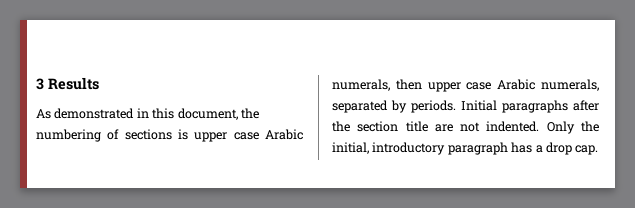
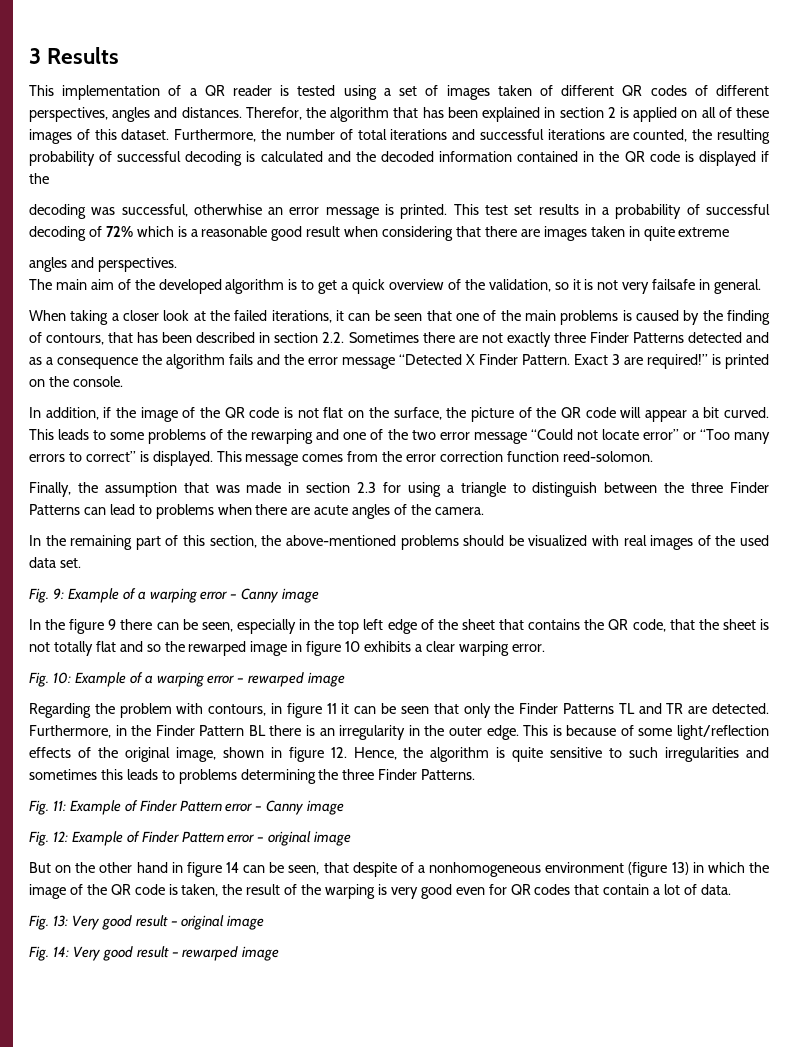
[36,108,259,120] [36,129,303,142] [332,79,599,92] [332,100,599,113] [332,121,599,134] [332,142,599,155] As demonstrated in this document, the numbering of sections is upper case Arabic numerals, then upper case Arabic numerals, separated by periods. Initial paragraphs after the section title are not indented. Only the initial, introductory paragraph has a drop cap. -> [29,85,770,100] [29,107,770,122] [29,129,770,144] [29,151,770,166] [29,173,49,184] [29,204,770,219] [29,226,730,241] [29,257,177,272] [29,279,762,294] [29,310,770,325] [29,332,769,347] [29,354,769,369] [29,376,123,387] [29,407,769,422] [29,429,770,444] [29,451,653,466] [29,482,770,497] [29,504,484,519] [29,535,769,550] [29,557,81,568] [29,588,320,603] [29,619,770,634] [29,641,545,656] [29,672,346,687] [29,703,770,718] [29,725,769,740] [29,747,770,762] [29,769,476,784] [29,800,345,815] [29,831,352,846] [29,862,769,877] [29,884,731,899] [29,915,265,930] [29,946,280,961] This implementation of a QR reader is tested using a set of images taken of different QR codes of different perspectives, angles and distances. Therefor, the algorithm that has been explained in section 2 is applied on all of these images of this dataset. Furthermore, the number of total iterations and successful iterations are counted, the resulting probability of successful decoding is calculated and the decoded information contained in the QR code is displayed if the // decoding was successful, otherwhise an error message is printed. This test set results in a probability of successful decoding of 72% which is a reasonable good result when considering that there are images taken in quite extreme // angles and perspectives. // The main aim of the developed algorithm is to get a quick overview of the validation, so it is not very failsafe in general. // When taking a closer look at the failed iterations, it can be seen that one of the main problems is caused by the finding of contours, that has been described in section 2.2. Sometimes there are not exactly three Finder Patterns detected and as a consequence the algorithm fails and the error message “Detected X Finder Pattern. Exact 3 are required!” is printed on the console. // In addition, if the image of the QR code is not flat on the surface, the picture of the QR code will appear a bit curved. This leads to some problems of the rewarping and one of the two error message “Could not locate error” or “Too many errors to correct” is displayed. This message comes from the error correction function reed-solomon. // Finally, the assumption that was made in section 2.3 for using a triangle to distinguish between the three Finder Patterns can lead to problems when there are acute angles of the camera. // In the remaining part of this section, the above-mentioned problems should be visualized with real images of the used data set. // Fig. 9: Example of a warping error – Canny image // In the figure 9 there can be seen, especially in the top left edge of the sheet that contains the QR code, that the sheet is not totally flat and so the rewarped image in figure 10 exhibits a clear warping error. // Fig. 10: Example of a warping error – rewarped image // Regarding the problem with contours, in figure 11 it can be seen that only the Finder Patterns TL and TR are detected. Furthermore, in the Finder Pattern BL there is an irregularity in the outer edge. This is because of some light/reflection effects of the original image, shown in figure 12. Hence, the algorithm is quite sensitive to such irregularities and sometimes this leads to problems determining the three Finder Patterns. // Fig. 11: Example of Finder Pattern error – Canny image // Fig. 12: Example of Finder Pattern error – original image // But on the other hand in figure 14 can be seen, that despite of a nonhomogeneous environment (figure 13) in which the image of the QR code is taken, the result of the warping is very good even for QR codes that contain a lot of data. // Fig. 13: Very good result – original image // Fig. 14: Very good result – rewarped image

